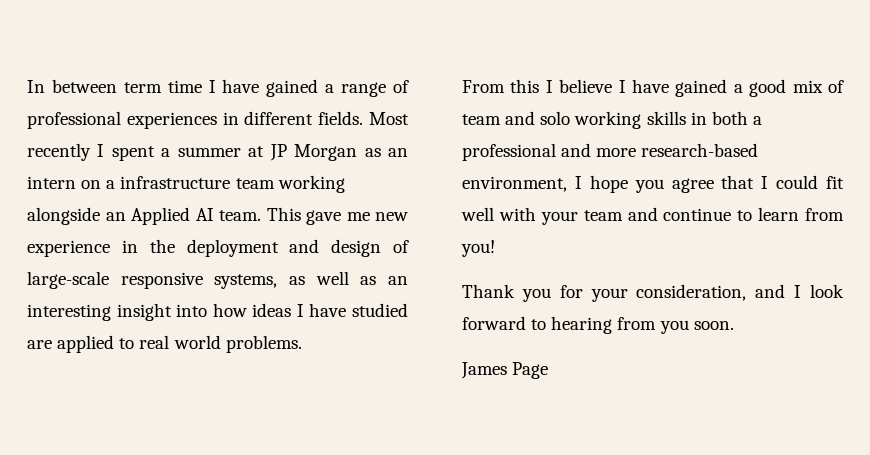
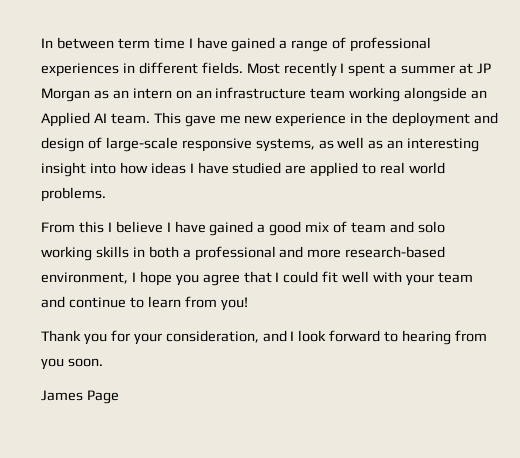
[106,180,116,189] a -> [195,90,212,99] an

